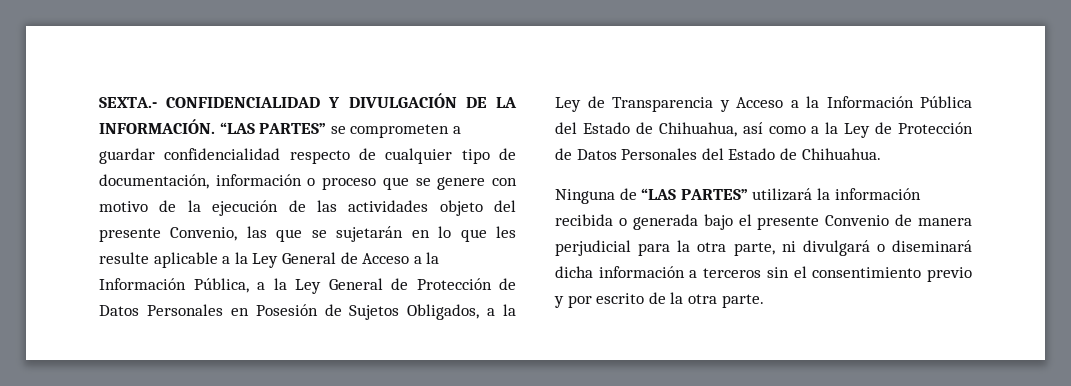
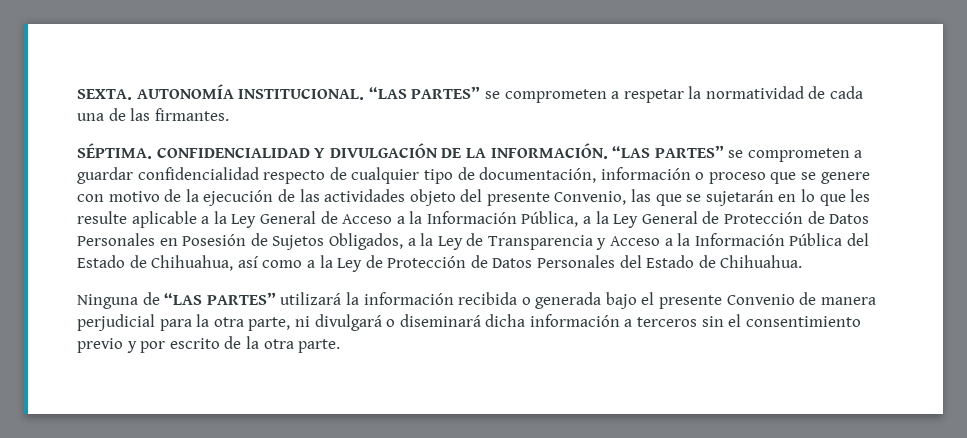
[99,97,157,108] SEXTA.- -> [77,84,864,103] [77,108,229,121] [77,143,152,159] SEXTA. AUTONOMÍA INSTITUCIONAL. “LAS PARTES” se comprometen a respetar la normatividad de cada una de las firmantes. // SÉPTIMA.

